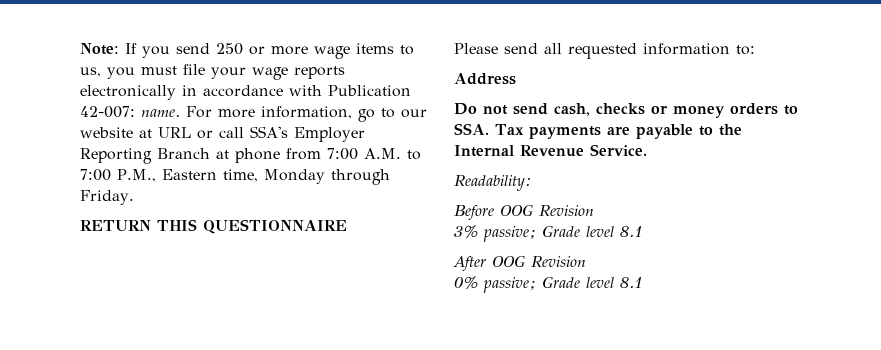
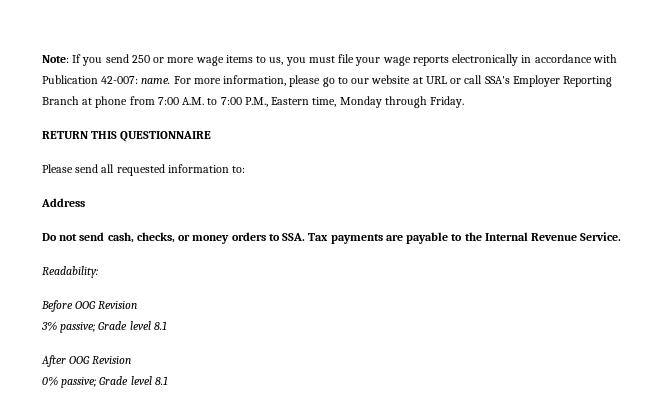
(352, 112) none -> [289,75,321,87] please
[596,103,645,115] checks -> [136,232,175,243] checks,

